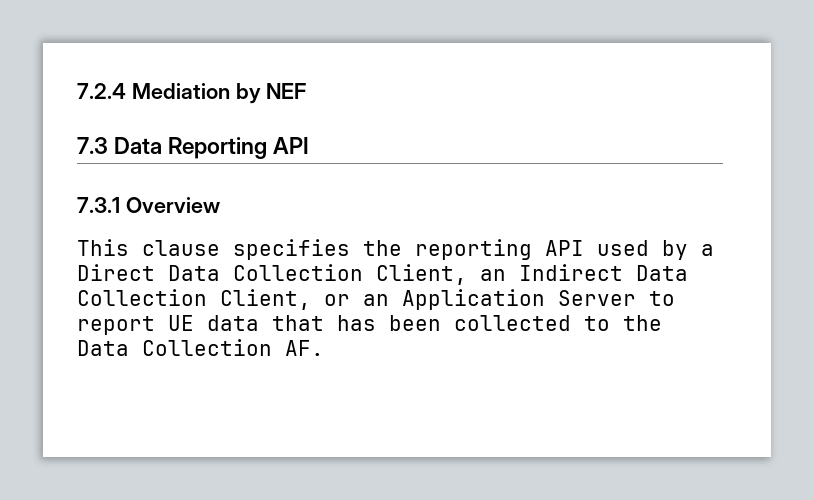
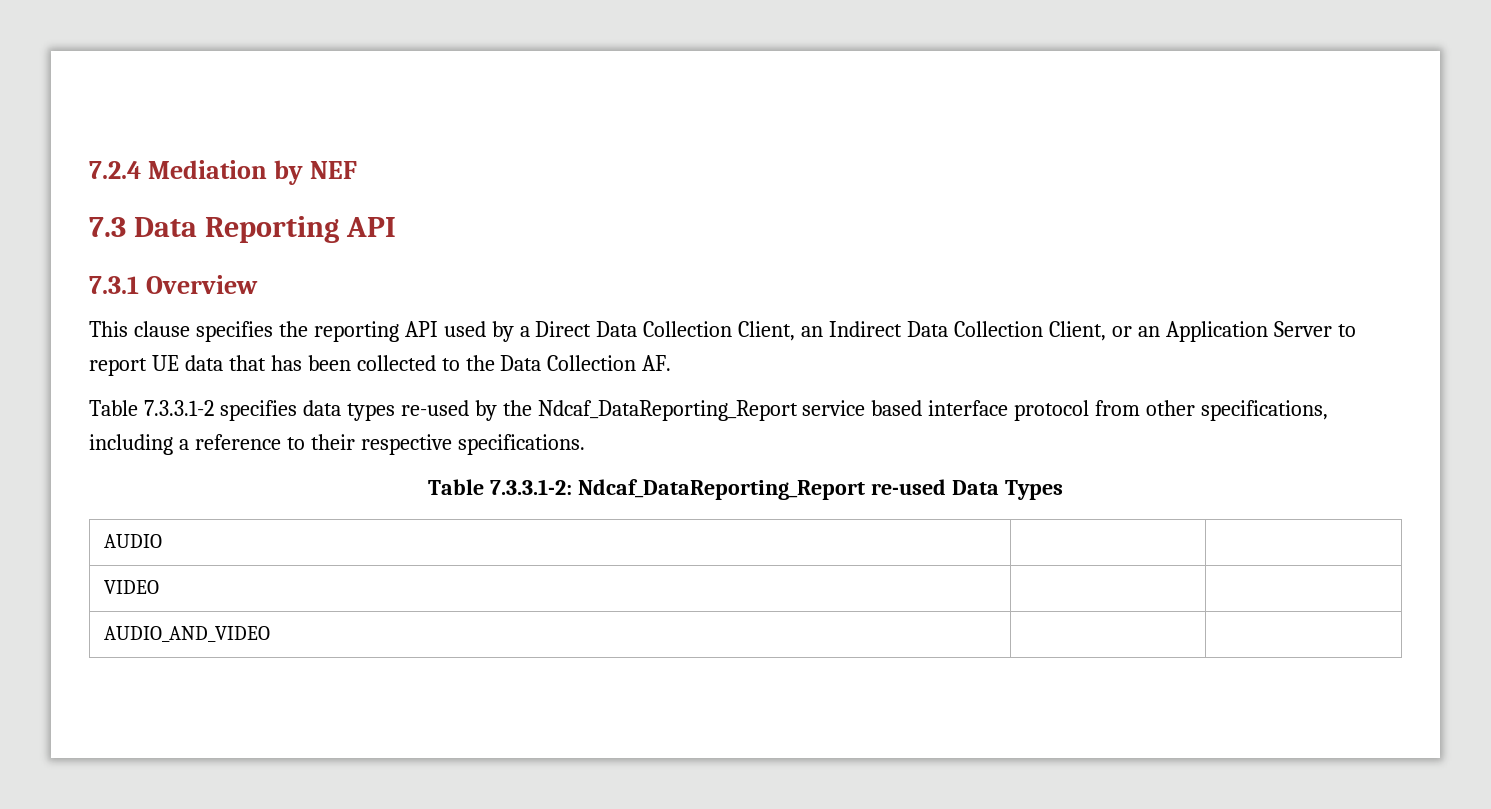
(324, 348) none -> [89,400,1329,421] [89,434,585,455] [428,479,1063,500] [104,534,163,548] [104,580,160,594] [104,626,271,642] // Table 7.3.3.1-2 specifies data types re-used by the Ndcaf_DataReporting_Report service based interface protocol from other specifications, including a reference to their respective specifications. // Table 7.3.3.1-2: Ndcaf_DataReporting_Report re-used Data Types // AUDIO | | // VIDEO | | // AUDIO_AND_VIDEO | |

